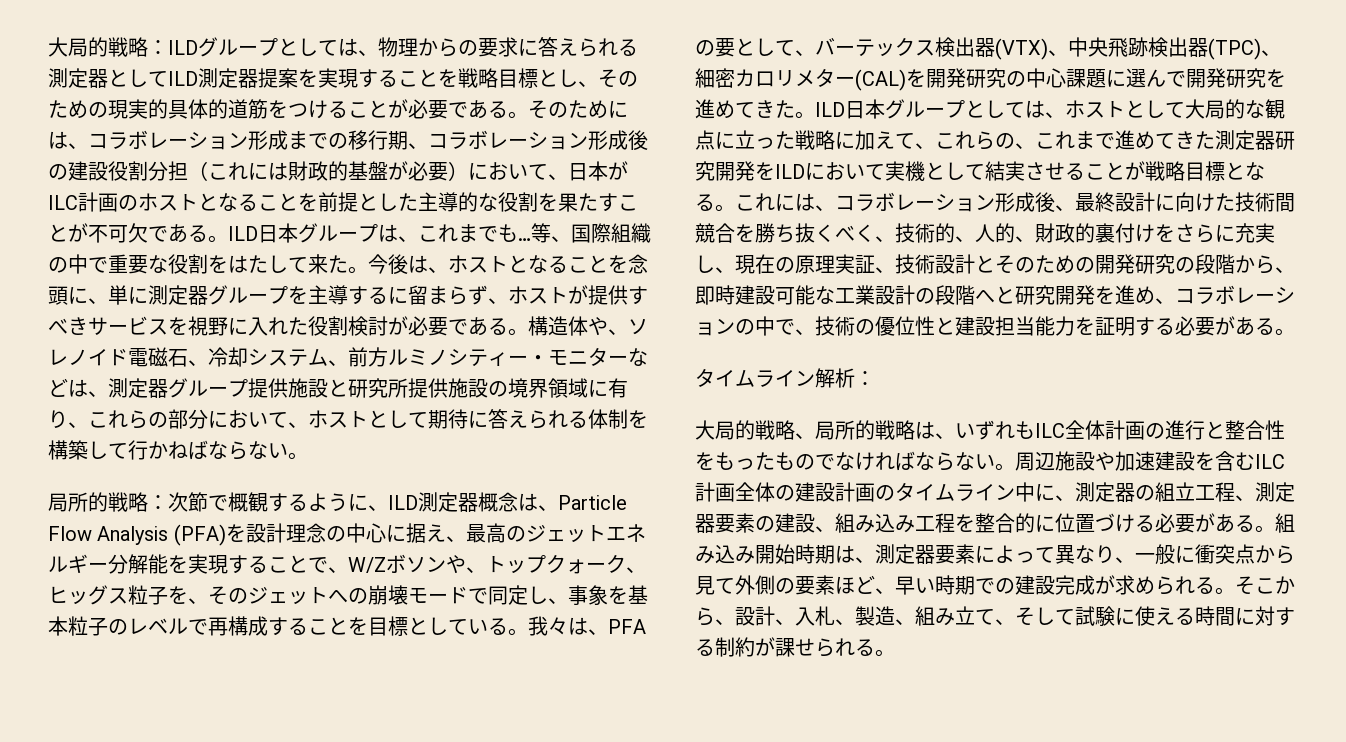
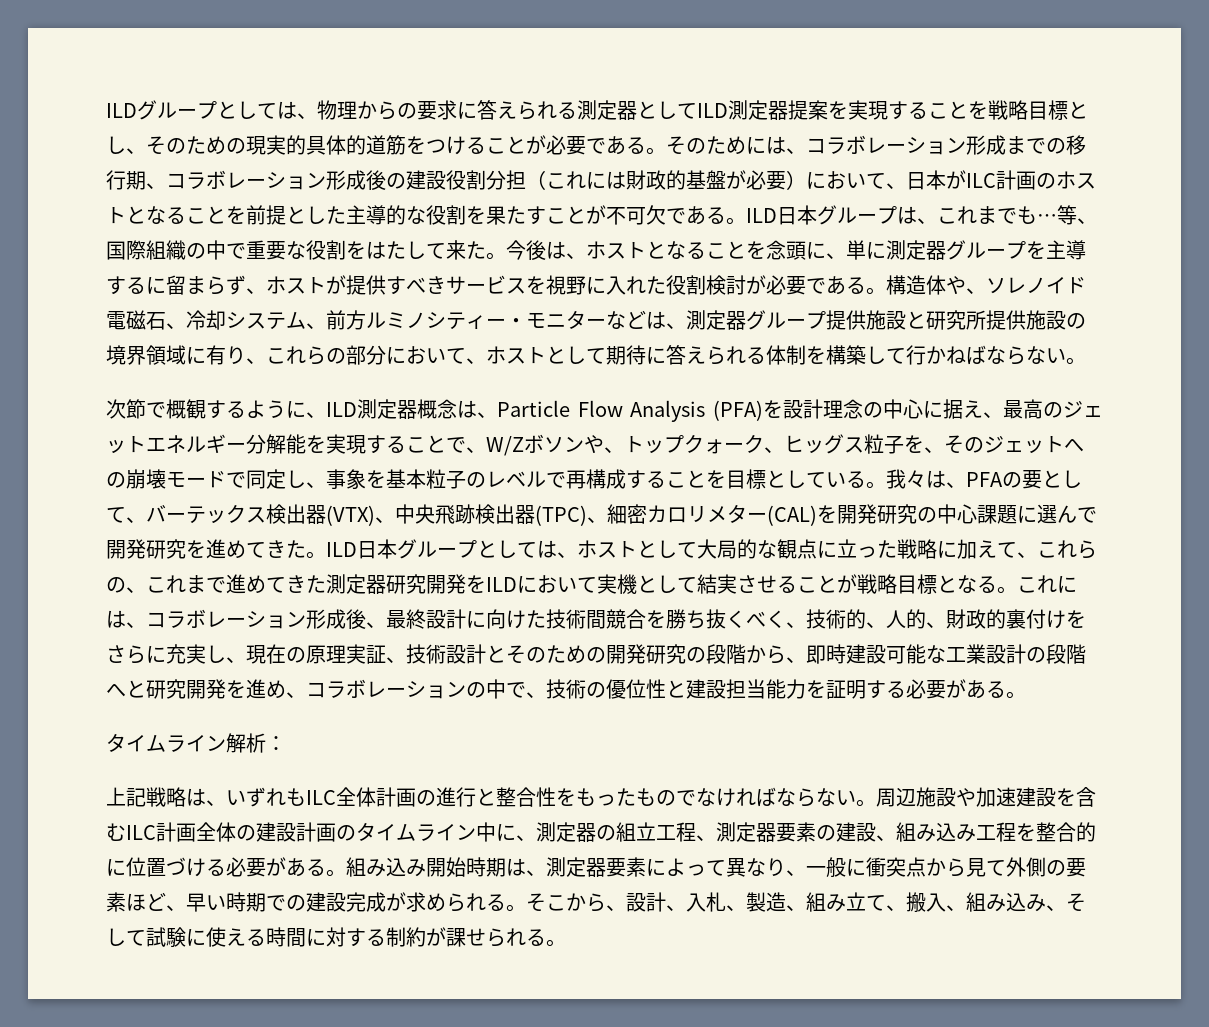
[48,37,168,57] 大局的戦略： -> (106, 110) none
[48,492,168,512] 局所的戦略： -> (1086, 361) none
[695,420,875,440] 大局的戦略、局所的 -> [106,787,146,807] 上記
(1015, 622) none -> [906,892,1066,912] 搬入、組み込み、

